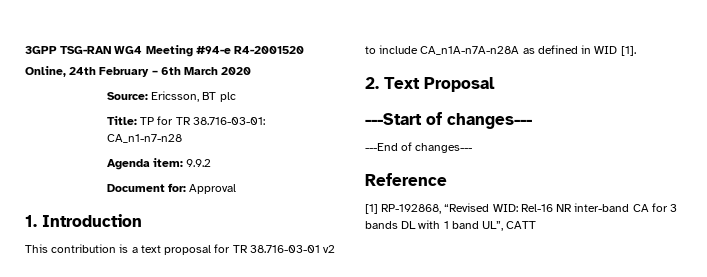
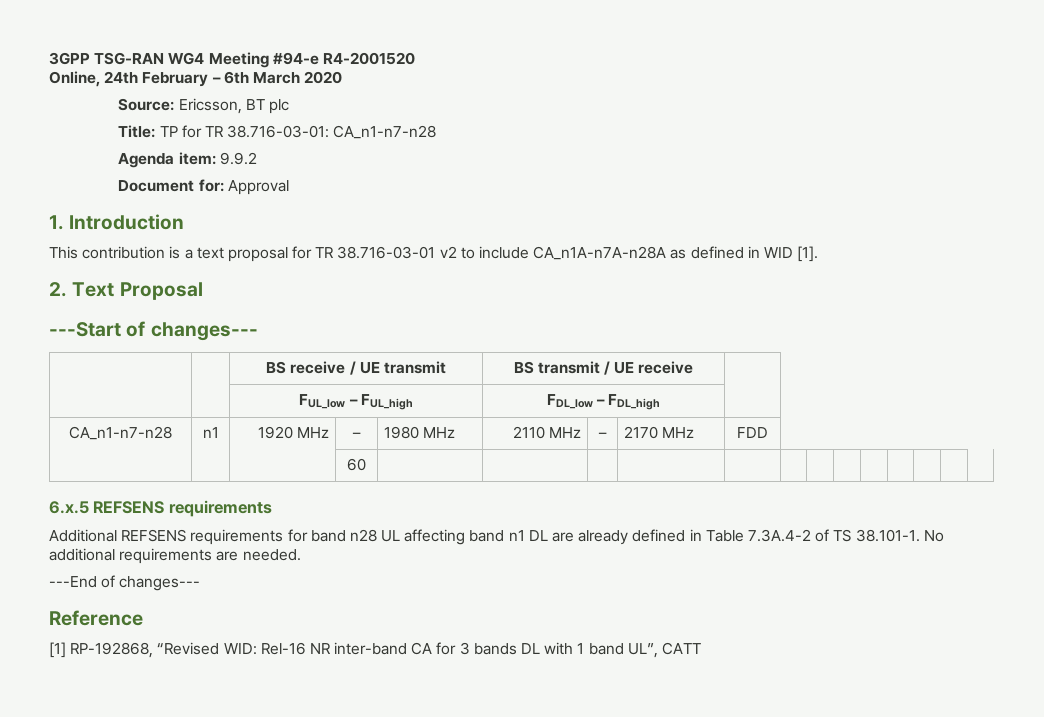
(532, 121) none -> [266,361,446,375] [513,361,694,375] [299,394,413,410] [546,394,661,410] [69,426,172,440] [202,427,219,438] [257,426,329,439] [352,432,361,438] [384,426,456,439] [512,426,581,439] [598,432,607,438] [624,426,695,439] [737,427,768,438] [347,458,366,471] [49,500,272,517] [49,529,944,545] [49,548,301,564] // | | BS receive / UE transmit | BS transmit / UE receive | // | | FUL_low – FUL_high | FDL_low – FDL_high | // CA_n1-n7-n28 | n1 | 1920 MHz | – | 1980 MHz | 2110 MHz | – | 2170 MHz | FDD // | | | 60 | | | | | | | | | | | | | // 6.x.5 REFSENS requirements // Additional REFSENS requirements for band n28 UL affecting band n1 DL are already defined in Table 7.3A.4-2 of TS 38.101-1. No additional requirements are needed.

